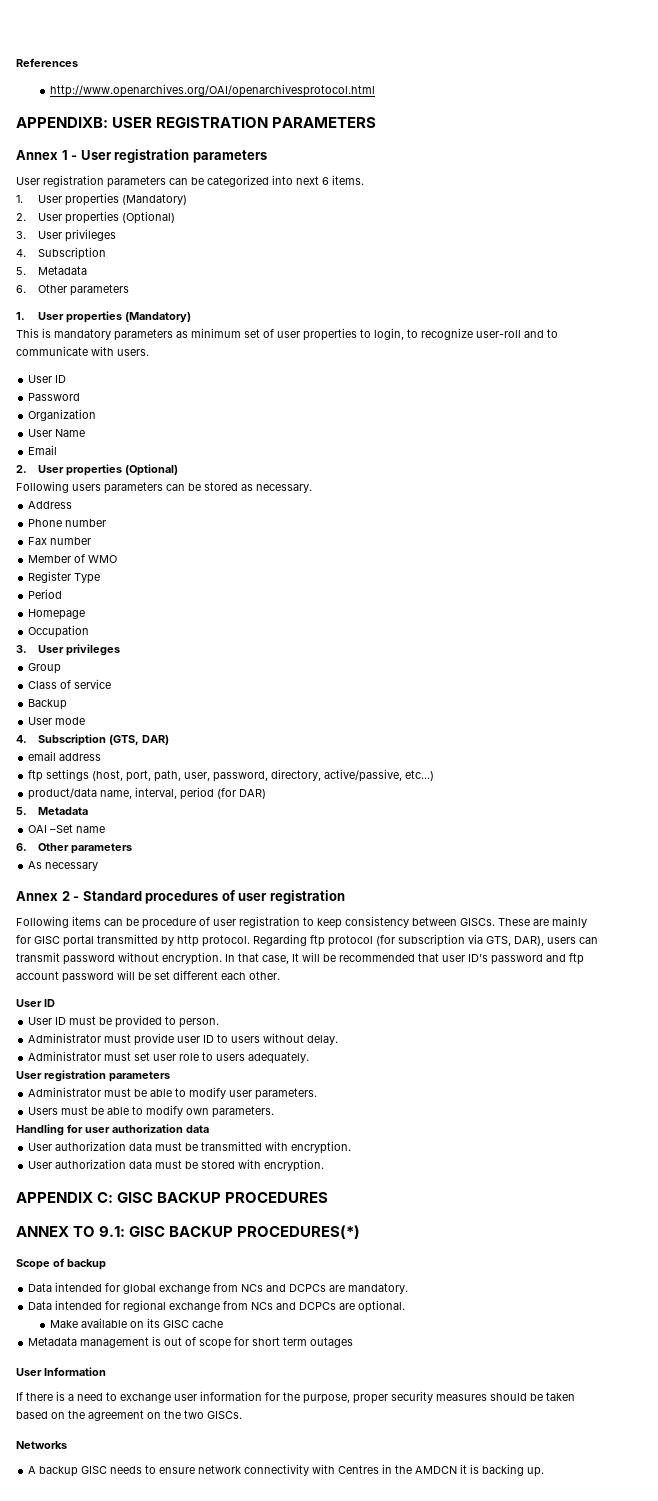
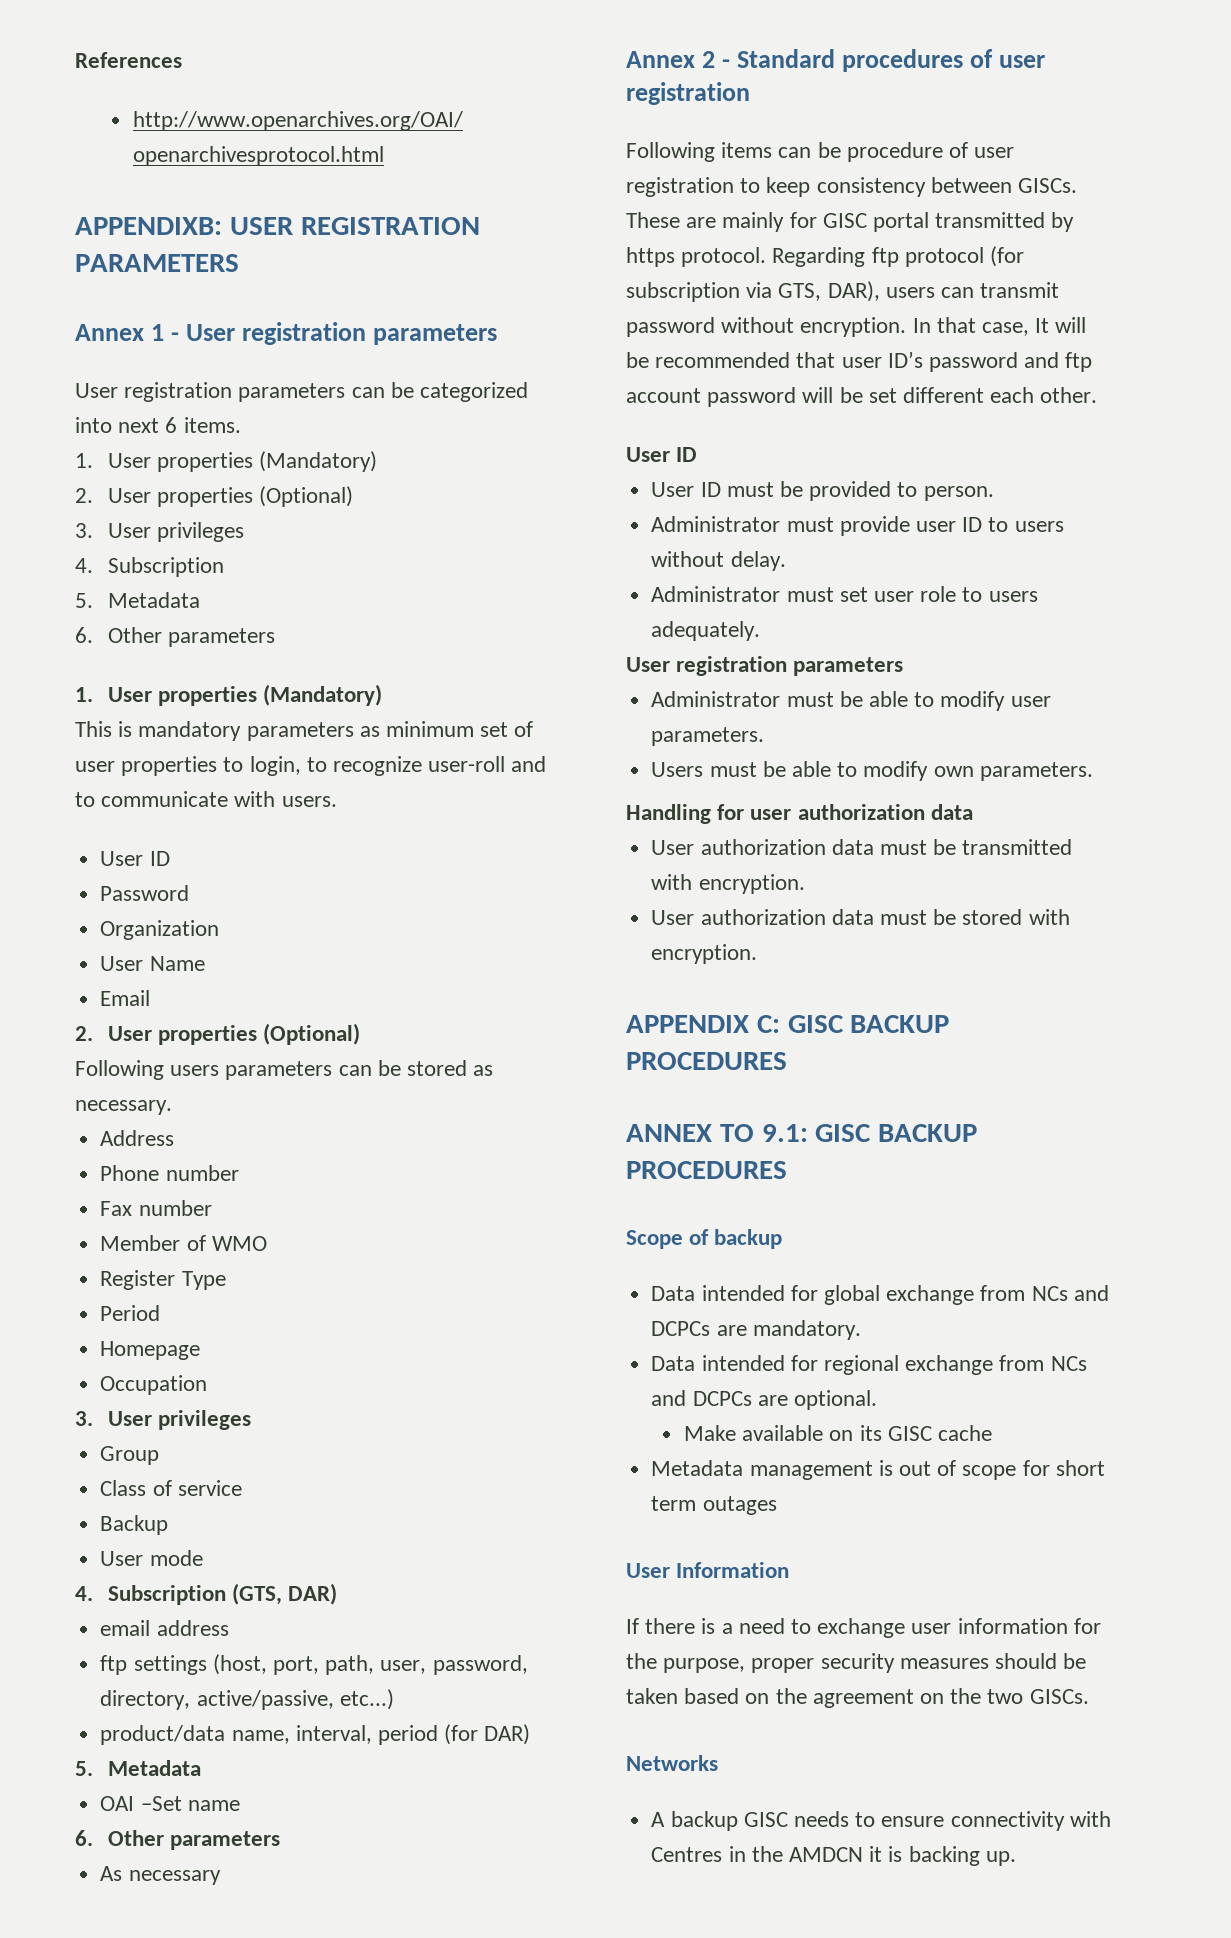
[177,935,199,947] http -> [626,247,675,267] https
[237,1225,361,1239] PROCEDURES(*) -> [626,1161,787,1179] PROCEDURES
[198,1465,242,1474] network -> (945, 1821) none

